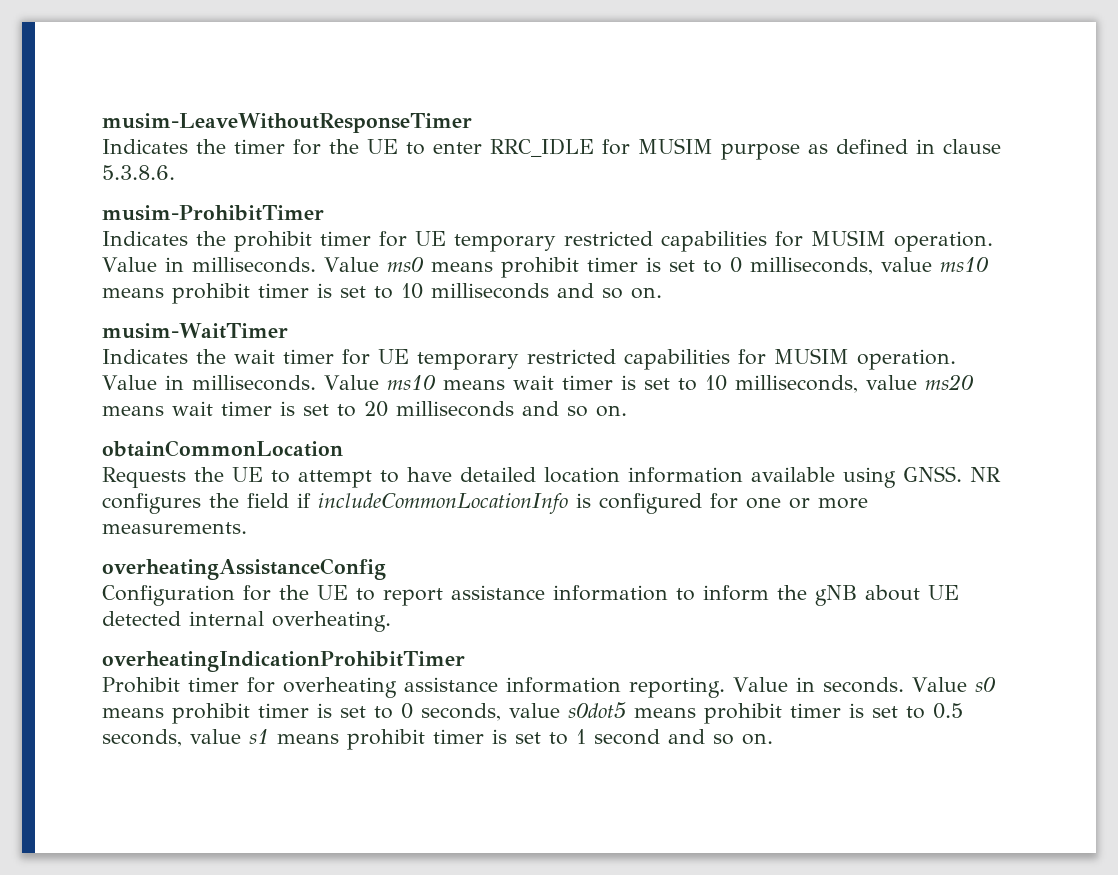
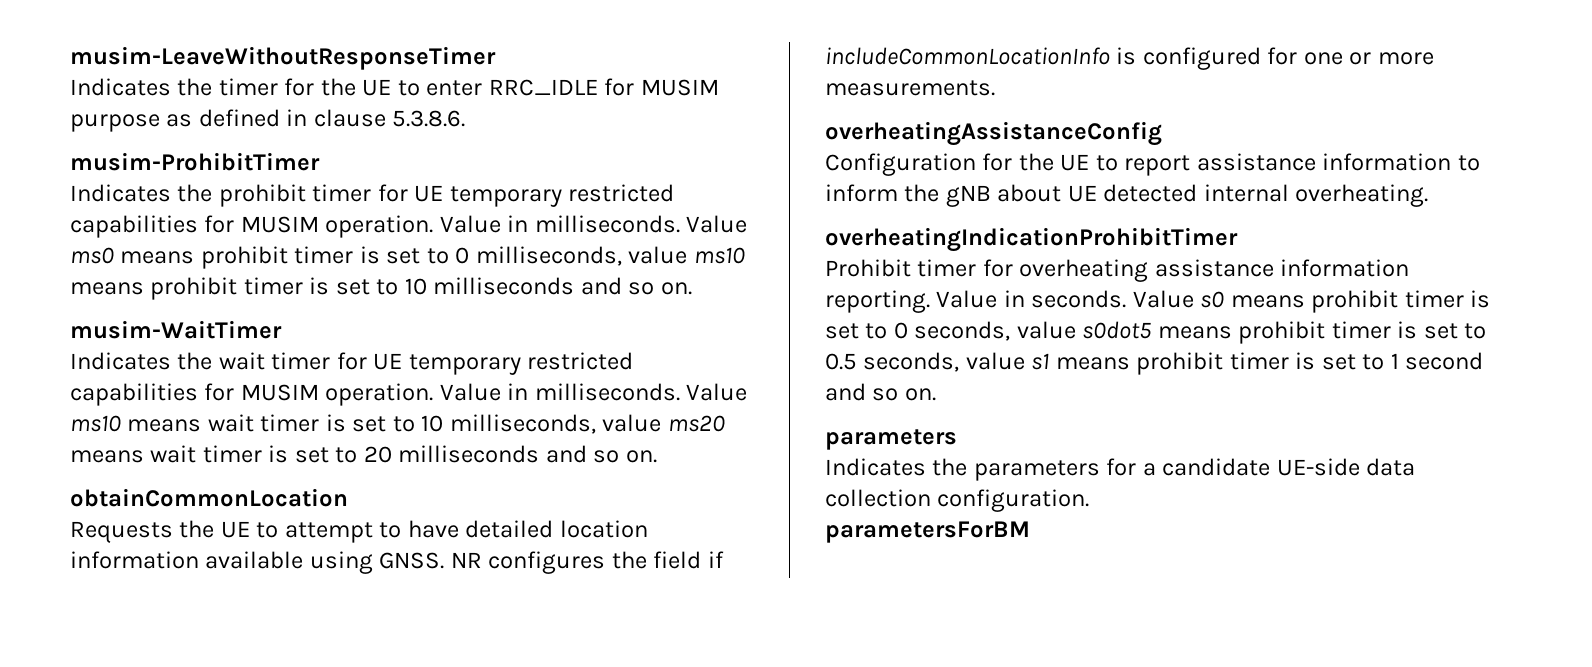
(773, 739) none -> [825,429,957,450] [825,458,1416,481] [825,489,1090,512] [825,521,1030,543] // parameters // Indicates the parameters for a candidate UE-side data collection configuration. // parametersForBM

